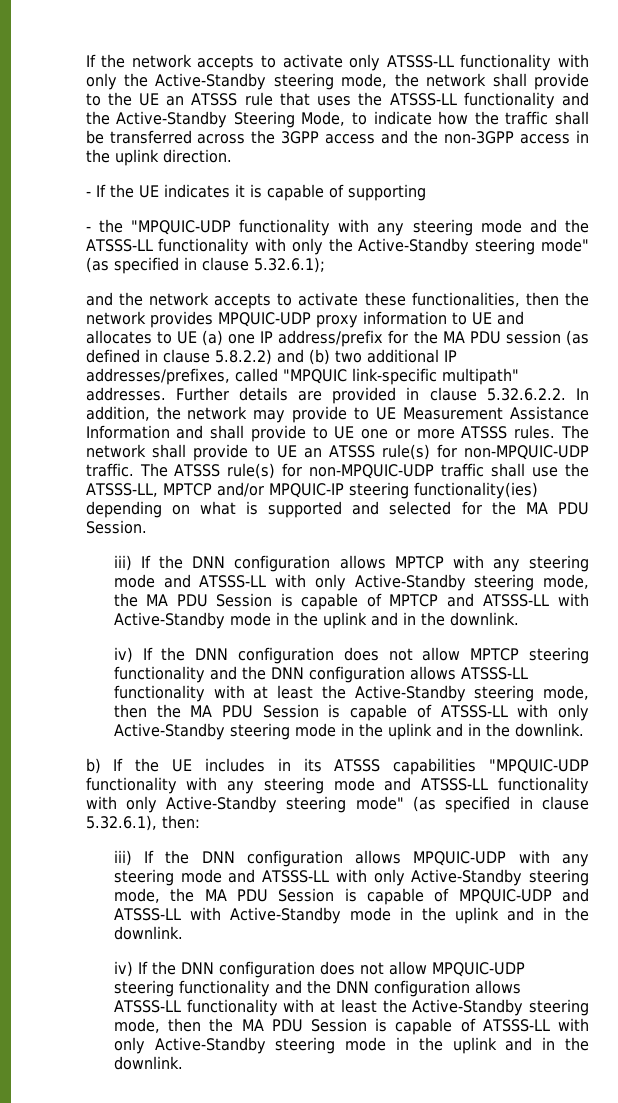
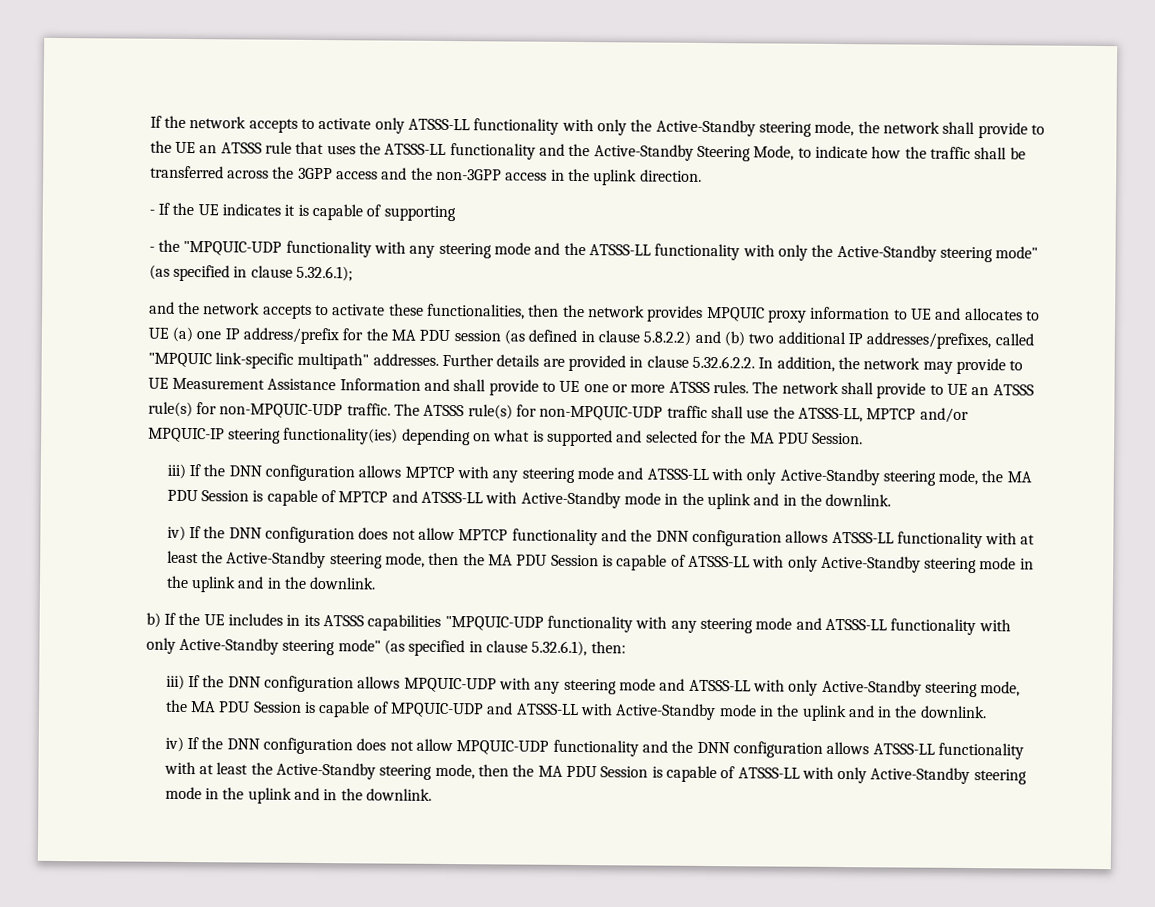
[217,312,311,327] MPQUIC-UDP -> [706,306,765,322] MPQUIC
[529,647,590,664] steering -> (509, 535) none
[113,980,174,997] steering -> (550, 747) none

